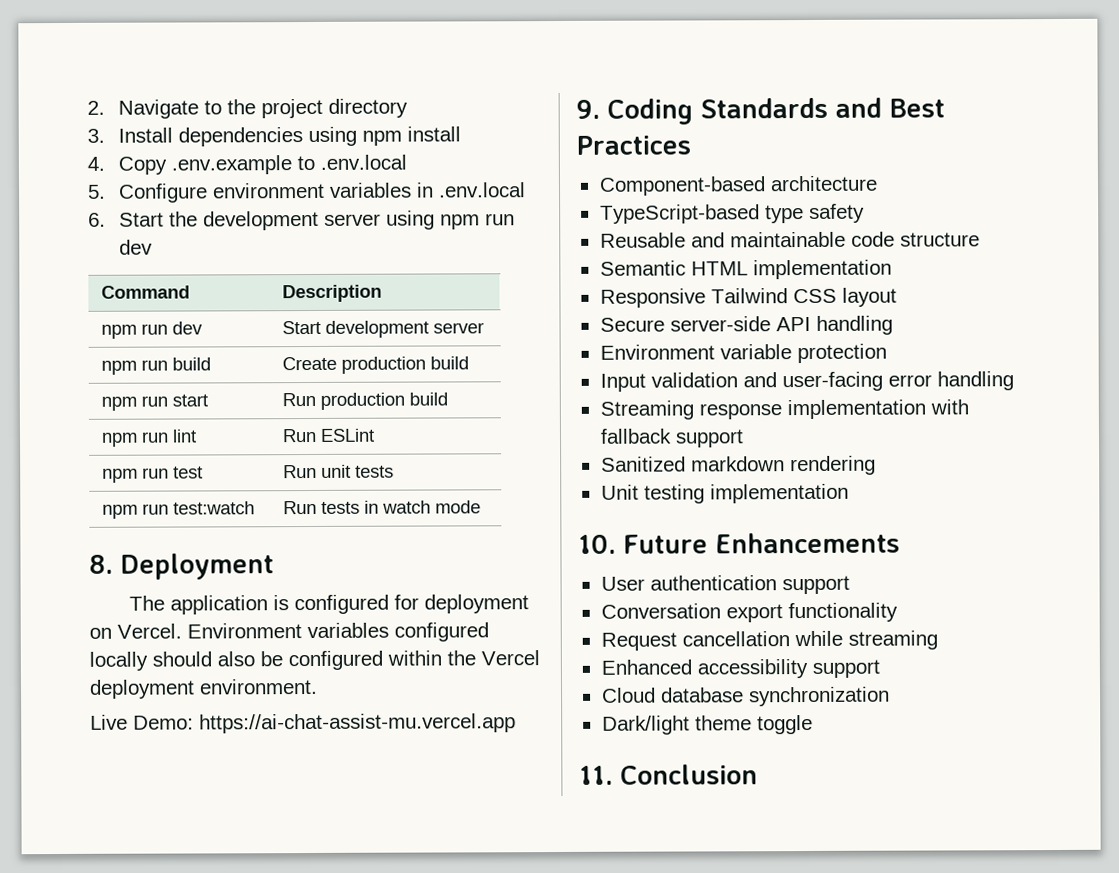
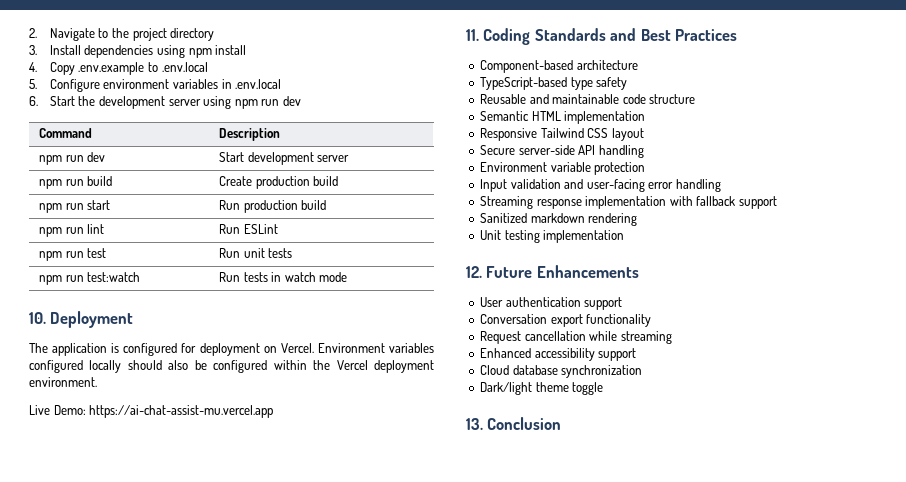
[89,554,113,574] 8. -> [29,312,46,324] 10.
[576,99,600,119] 9. -> [466,29,479,41] 11.
[578,534,616,554] 10. -> [466,266,482,278] 12.
[579,765,613,785] 11. -> [466,418,483,430] 13.

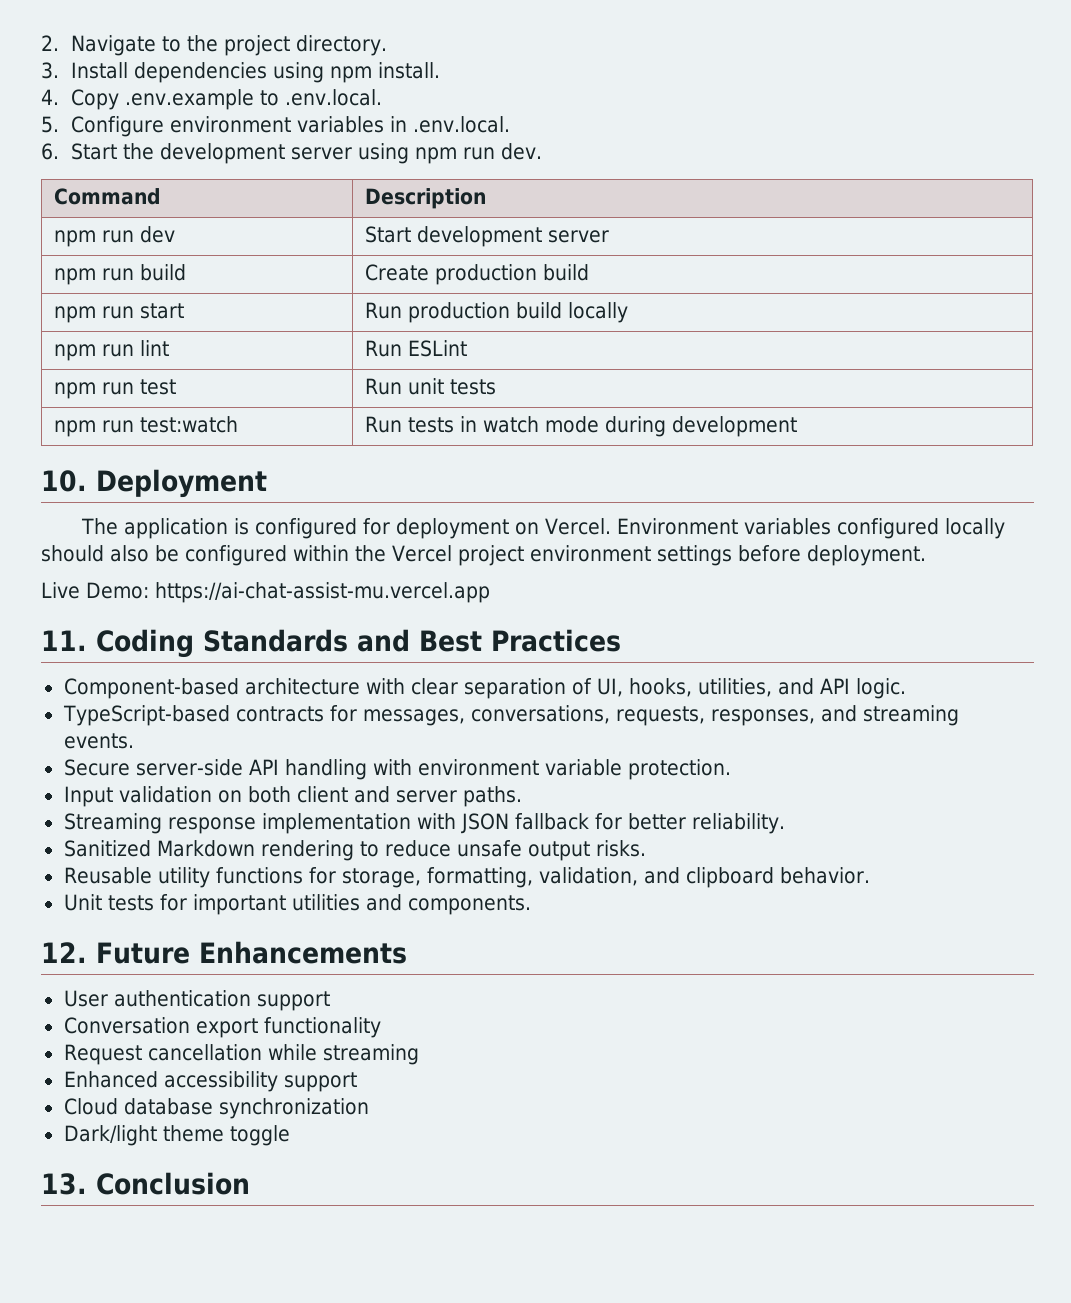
[170,28,215,41] directory -> [295,35,387,56] directory.
[215,45,247,55] install -> [377,62,440,79] install.
[161,62,208,72] .env.local -> [284,89,382,106] .env.local.
[235,79,282,89] .env.local -> [412,116,510,133] .env.local.
[282,96,301,106] dev -> [500,143,542,160] dev.
(327, 205) none -> [567,302,628,323] locally
(348, 277) none -> [604,416,797,437] during development
[374,360,435,373] [29,377,97,387] deployment environment. -> [457,545,926,566] project environment settings before deployment.
[480,77,628,90] [480,94,696,104] [480,111,646,124] [480,128,644,141] [480,145,644,158] [480,162,646,175] [480,179,721,192] // TypeScript-based type safety // Reusable and maintainable code structure // Semantic HTML implementation // Responsive Tailwind CSS layout // Secure server-side API handling // Environment variable protection // Input validation and user-facing error handling -> [365,678,906,699] [62,705,959,726] [63,733,134,749] [63,759,731,780] [63,786,522,807] with clear separation of UI, hooks, utilities, and API logic. // TypeScript-based contracts for messages, conversations, requests, responses, and streaming events. // Secure server-side API handling with environment variable protection. // Input validation on both client and server paths.
[696,196,777,209] fallback support -> [460,813,785,834] JSON fallback for better reliability.
[530,213,585,223] markdown -> [156,840,255,857] Markdown
[480,230,625,243] // Unit testing implementation -> [359,840,646,861] [63,867,870,888] [63,894,531,915] to reduce unsafe output risks. // Reusable utility functions for storage, formatting, validation, and clipboard behavior. // Unit tests for important utilities and components.

